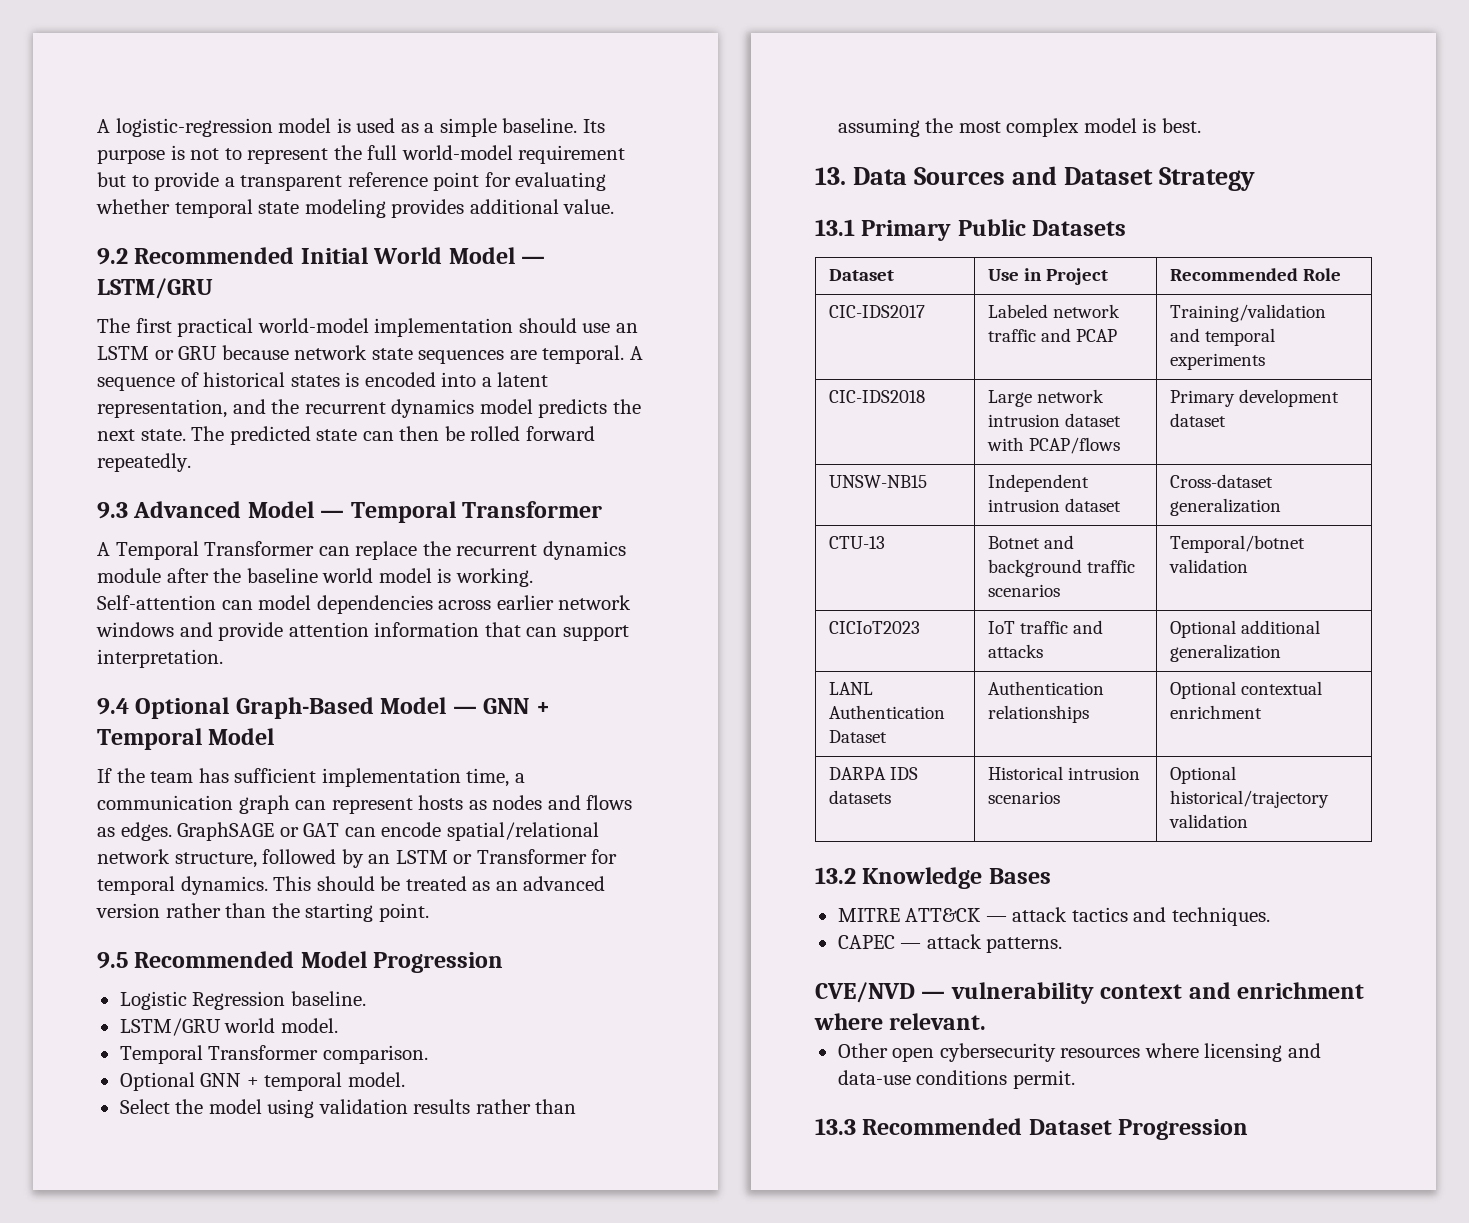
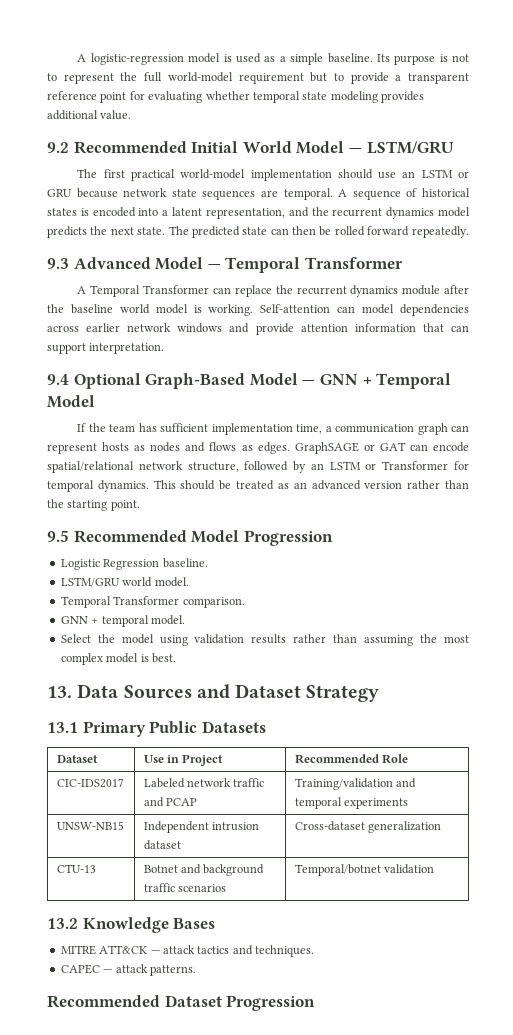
[119,1072,195,1091] Optional -> (245, 602) none
[828,390,925,403] [987,389,1104,407] [987,413,1121,427] [986,437,1120,454] [1169,389,1339,407] [1169,413,1226,427] // CIC-IDS2018 | Large network intrusion dataset with PCAP/flows | Primary development dataset -> (409, 803) none
[828,621,920,634] [987,620,1103,634] [987,644,1043,658] [1169,620,1320,638] [1169,644,1281,662] [828,682,873,695] [828,705,945,719] [828,730,887,743] [987,681,1104,695] [987,705,1089,723] [1169,681,1322,699] [1169,705,1262,719] [828,767,918,780] [828,790,891,804] [987,766,1140,780] [987,791,1060,804] [1169,766,1236,784] [1169,790,1329,808] [1168,814,1248,828] // CICIoT2023 | IoT traffic and attacks | Optional additional generalization // LANL Authentication Dataset | Authentication relationships | Optional contextual enrichment // DARPA IDS datasets | Historical intrusion scenarios | Optional historical/trajectory validation -> (435, 869) none
[815,982,1365,1004] [814,1013,987,1030] [837,1043,1321,1062] [837,1070,1075,1089] [815,1118,856,1135] CVE/NVD — vulnerability context and enrichment where relevant. // Other open cybersecurity resources where licensing and data-use conditions permit. // 13.3 -> (196, 970) none

